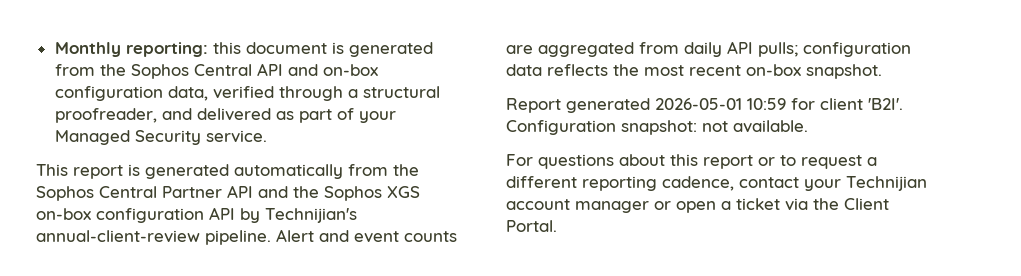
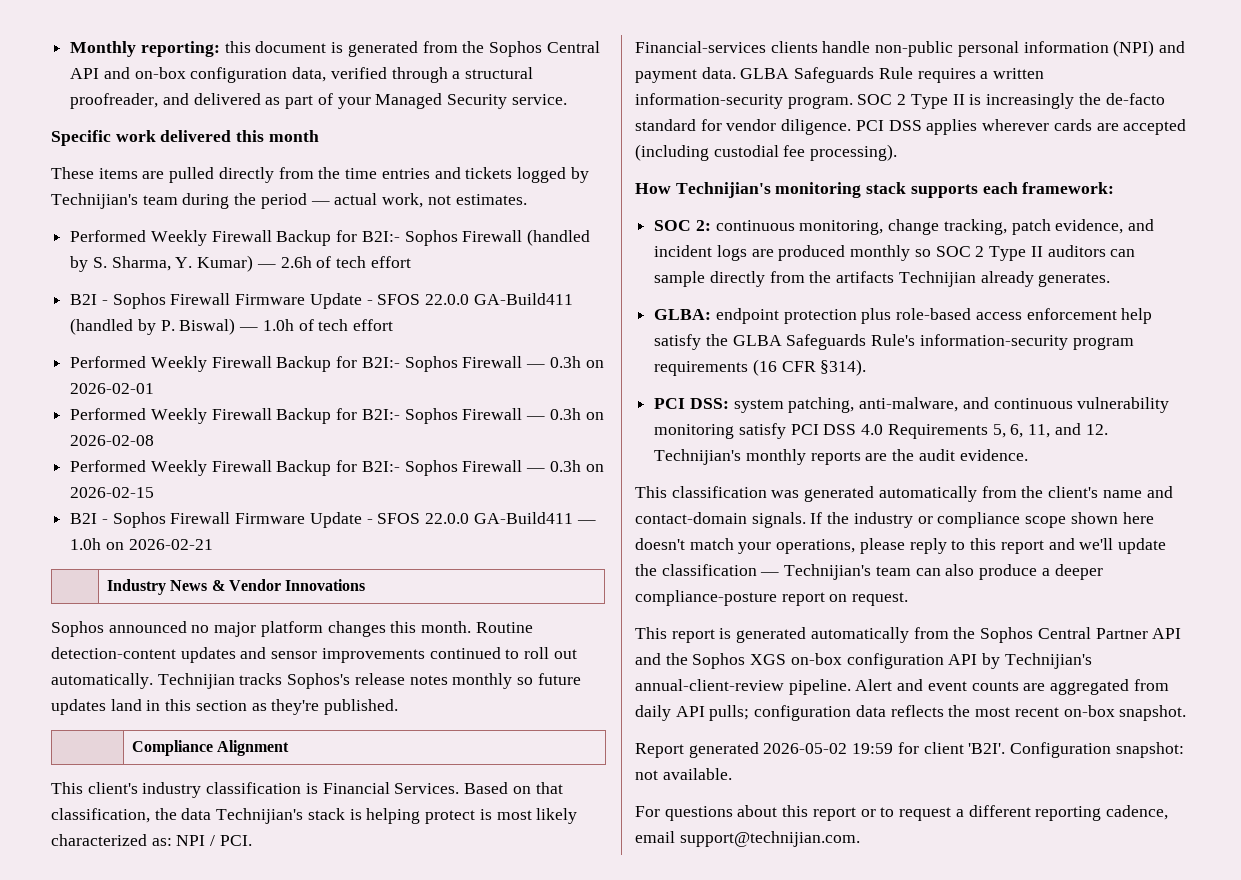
(267, 136) none -> [51,130,319,146] [51,167,589,183] [51,193,527,209] [70,229,591,246] [70,255,411,272] [70,293,573,309] [70,318,394,335] [70,356,604,372] [70,383,155,394] [70,408,604,424] [70,435,155,446] [70,460,604,476] [70,487,155,498] [70,512,596,528] [70,538,213,550] [106,579,366,595] [51,621,533,637] [51,647,577,663] [51,673,581,689] [51,699,399,715] [131,740,290,756] [51,782,563,798] [51,808,578,824] [51,834,252,846] [635,40,1186,57] [635,67,1045,83] [635,93,1165,109] [635,119,1187,135] [635,144,898,161] [635,182,1115,198] [654,219,1155,235] [654,245,1136,261] [654,271,1111,287] [654,308,1153,324] [654,334,1134,350] [654,359,867,376] [654,397,1170,413] [654,423,1108,439] [654,449,1028,465] [635,486,1173,502] [635,512,1154,528] [635,538,1166,554] [635,564,1103,580] [635,590,909,606] // Specific work delivered this month // These items are pulled directly from the time entries and tickets logged by Technijian's team during the period — actual work, not estimates. // Performed Weekly Firewall Backup for B2I:- Sophos Firewall (handled by S. Sharma, Y. Kumar) — 2.6h of tech effort // B2I - Sophos Firewall Firmware Update - SFOS 22.0.0 GA-Build411 (handled by P. Biswal) — 1.0h of tech effort // Performed Weekly Firewall Backup for B2I:- Sophos Firewall — 0.3h on 2026-02-01 // Performed Weekly Firewall Backup for B2I:- Sophos Firewall — 0.3h on 2026-02-08 // Performed Weekly Firewall Backup for B2I:- Sophos Firewall — 0.3h on 2026-02-15 // B2I - Sophos Firewall Firmware Update - SFOS 22.0.0 GA-Build411 — 1.0h on 2026-02-21 // | Industry News & Vendor Innovations // Sophos announced no major platform changes this month. Routine detection-content updates and sensor improvements continued to roll out automatically. Technijian tracks Sophos's release notes monthly so future updates land in this section as they're published. // | Compliance Alignment // This client's industry classification is Financial Services. Based on that classification, the data Technijian's stack is helping protect is most likely characterized as: NPI / PCI. // Financial-services clients handle non-public personal information (NPI) and payment data. GLBA Safeguards Rule requires a written information-security program. SOC 2 Type II is increasingly the de-facto standard for vendor diligence. PCI DSS applies wherever cards are accepted (including custodial fee processing). // How Technijian's monitoring stack supports each framework: // SOC 2: continuous monitoring, change tracking, patch evidence, and incident logs are produced monthly so SOC 2 Type II auditors can sample directly from the artifacts Technijian already generates. // GLBA: endpoint protection plus role-based access enforcement help satisfy the GLBA Safeguards Rule's information-security program requirements (16 CFR §314). // PCI DSS: system patching, anti-malware, and continuous vulnerability monitoring satisfy PCI DSS 4.0 Requirements 5, 6, 11, and 12. Technijian's monthly reports are the audit evidence. // This classification was generated automatically from the client's name and contact-domain signals. If the industry or compliance scope shown here doesn't match your operations, please reply to this report and we'll update the classification — Technijian's team can also produce a deeper compliance-posture report on request.
[655,98,786,110] 2026-05-01 10:59 -> [763,743,894,754] 2026-05-02 19:59
[739,176,927,191] [506,198,889,213] [506,220,557,232] contact your Technijian account manager or open a ticket via the Client Portal. -> [635,831,860,847] email support@technijian.com.

